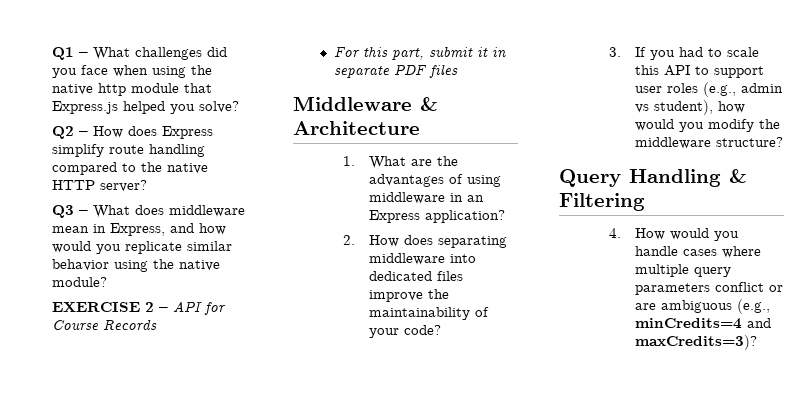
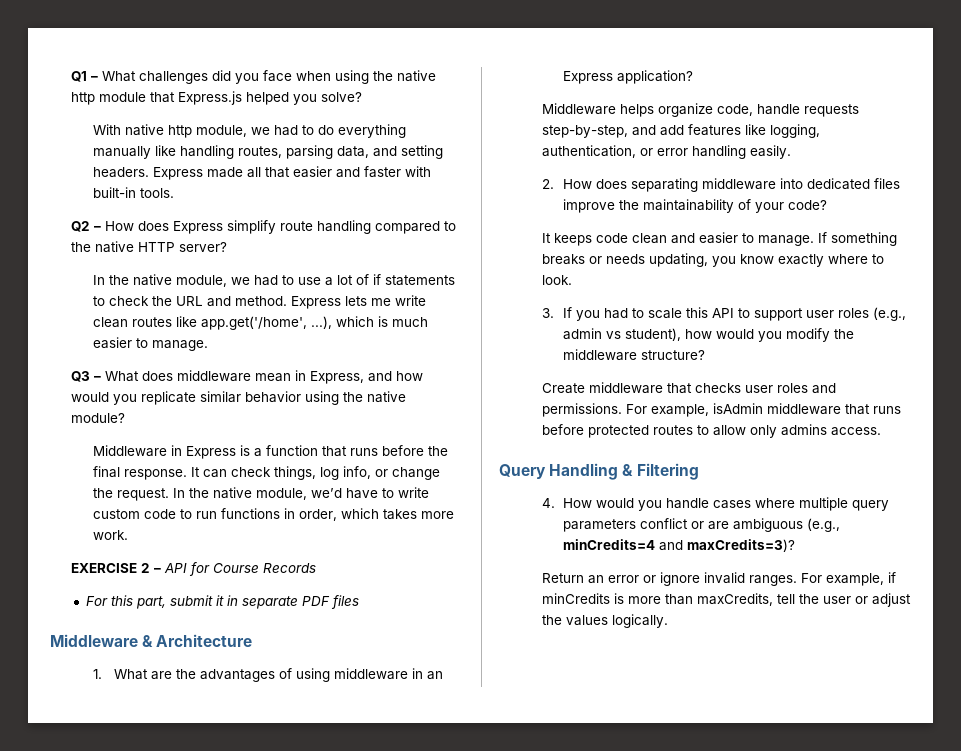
(240, 107) none -> [92,124,406,138] [92,145,443,159] [92,166,431,180] [92,187,174,198] // With native http module, we had to do everything manually like handling routes, parsing data, and setting headers. Express made all that easier and faster with built-in tools.
(148, 186) none -> [92,274,455,287] [92,295,426,309] [92,316,428,330] [92,337,208,351] // In the native module, we had to use a lot of if statements to check the URL and method. Express lets me write clean routes like app.get('/home', ...), which is much easier to manage.
(108, 282) none -> [92,445,448,459] [92,466,440,480] [92,487,429,501] [92,508,454,521] [92,530,128,540] // Middleware in Express is a function that runs before the final response. It can check things, log info, or change the request. In the native module, we’d have to write custom code to run functions in order, which takes more work.
(505, 216) none -> [541,103,859,117] [541,124,820,138] [541,145,791,159] // Middleware helps organize code, handle requests step-by-step, and add features like logging, authentication, or error handling easily.
(441, 330) none -> [541,232,897,246] [541,253,884,267] [541,275,572,285] // It keeps code clean and easier to manage. If something breaks or needs updating, you know exactly where to look.
(783, 142) none -> [541,382,836,394] [541,403,901,417] [541,424,881,438] // Create middleware that checks user roles and permissions. For example, isAdmin middleware that runs before protected routes to allow only admins access.
(757, 342) none -> [541,572,896,586] [541,593,911,607] [541,614,668,628] // Return an error or ignore invalid ranges. For example, if minCredits is more than maxCredits, tell the user or adjust the values logically.

